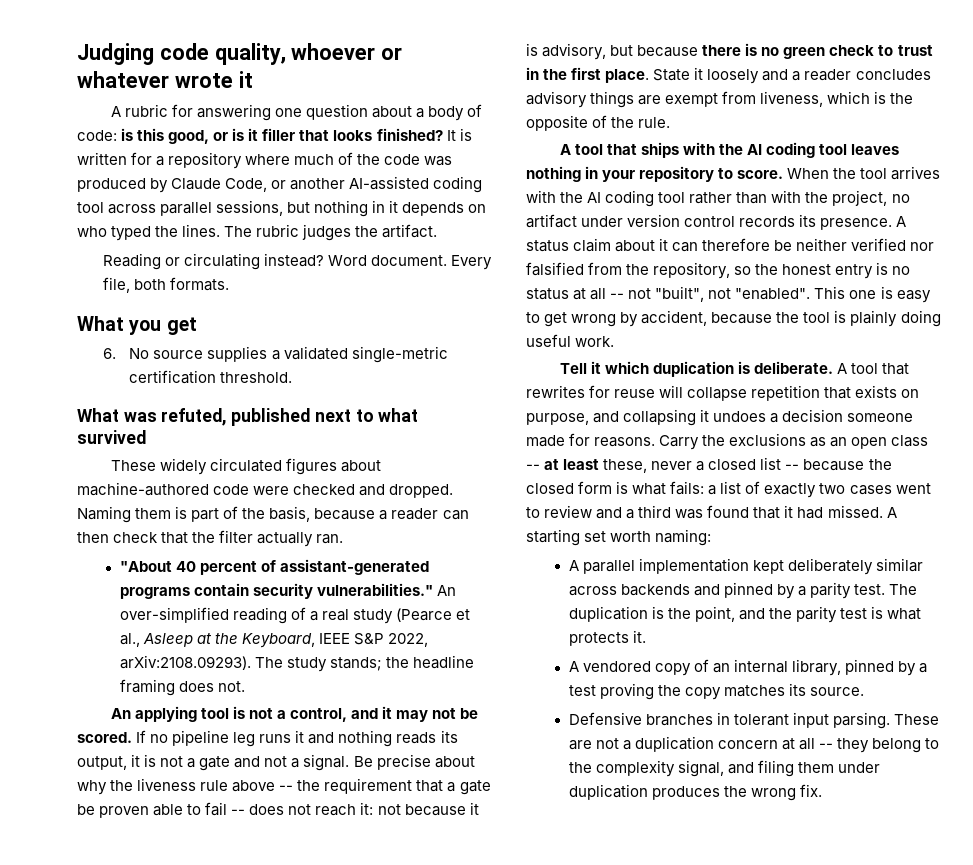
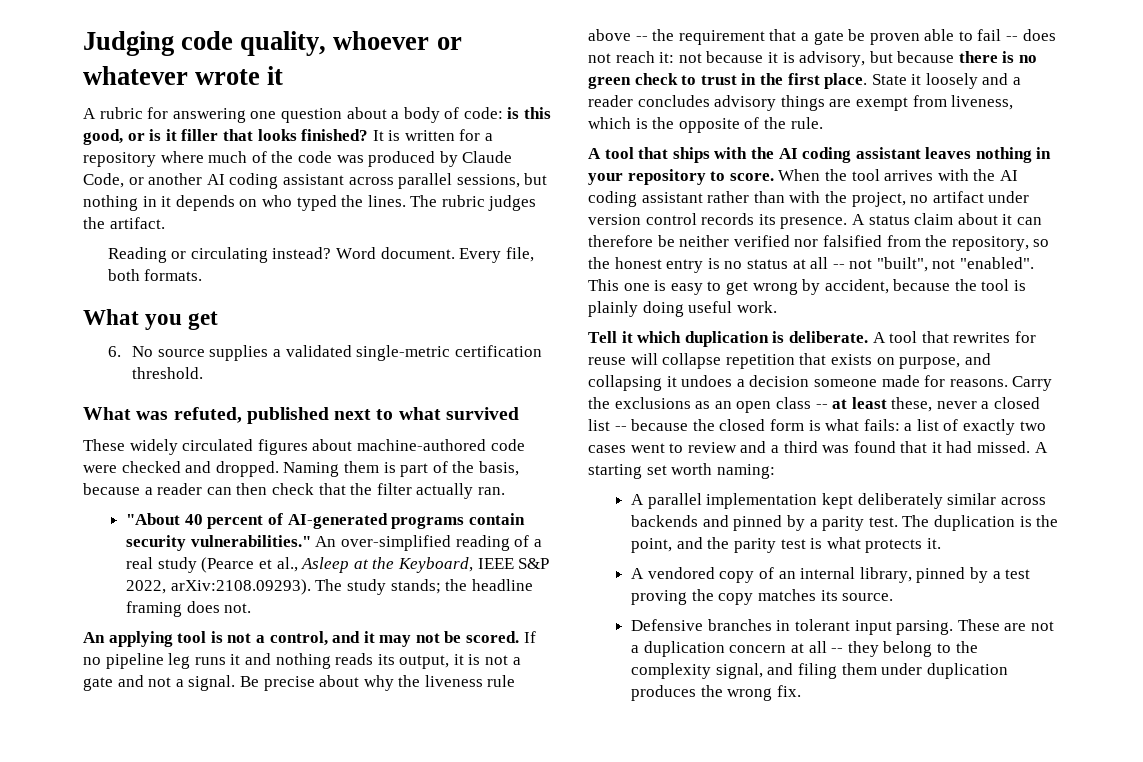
[349,176,483,193] [77,202,104,213] AI-assisted coding tool -> [206,173,344,189] AI coding assistant
[279,559,429,575] assistant-generated -> [287,513,388,529] AI-generated
[819,144,848,155] tool -> [855,147,921,159] assistant
[658,192,686,203] tool -> [641,192,703,203] assistant

